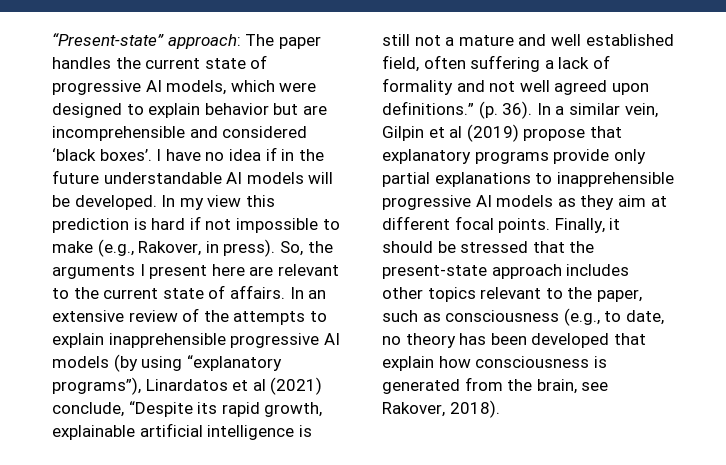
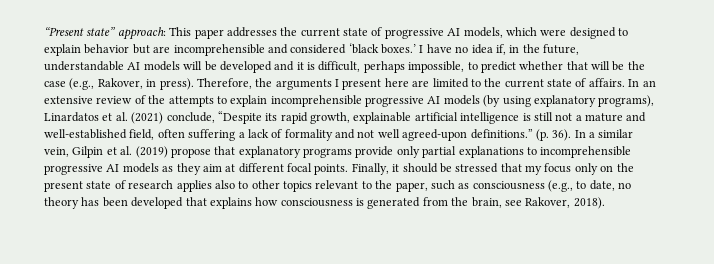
[52,33,321,49] [52,57,111,69] “Present-state” approach: The paper handles -> [44,27,277,40] “Present state” approach: This paper addresses
[99,149,152,161] boxes’. -> [381,44,416,54] boxes.’
[265,147,277,161] if -> [495,44,506,55] if,
[52,170,99,184] future -> [543,44,579,55] future,
[74,195,275,210] [52,216,340,233] [52,241,93,253] developed. In my view this prediction is hard if not impossible to make -> [219,61,645,73] [44,81,66,87] developed and it is difficult, perhaps impossible, to predict whether that will be the case
[279,241,303,256] So, -> [196,78,252,89] Therefore,
[277,264,339,276] relevant -> [432,78,469,88] limited
[108,333,226,348] inapprehensible -> [270,95,362,107] incomprehensible
[186,355,282,371] [52,377,141,395] “explanatory programs”), -> [533,95,655,107] explanatory programs),
[252,379,266,391] al -> [115,112,128,121] al.
[550,34,674,46] well established -> [44,129,127,139] well-established
[554,80,649,95] agreed upon -> [402,129,468,141] agreed-upon
[449,126,463,138] al -> [120,146,133,155] al.
[556,172,674,187] inapprehensible -> [540,146,632,158] incomprehensible
[569,241,595,253] [382,264,630,279] the present-state approach includes -> [525,163,634,175] [44,180,249,192] my focus only on the present state of research applies also to
[382,356,434,371] explain -> [209,197,252,209] explains

